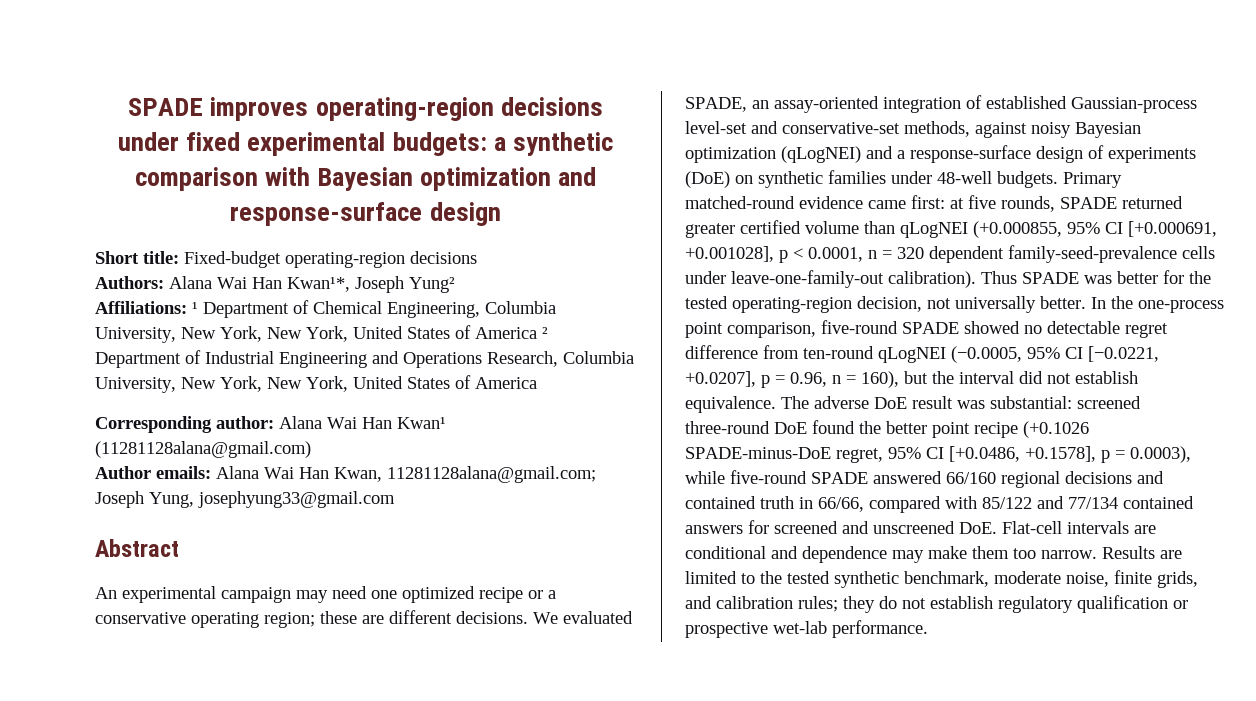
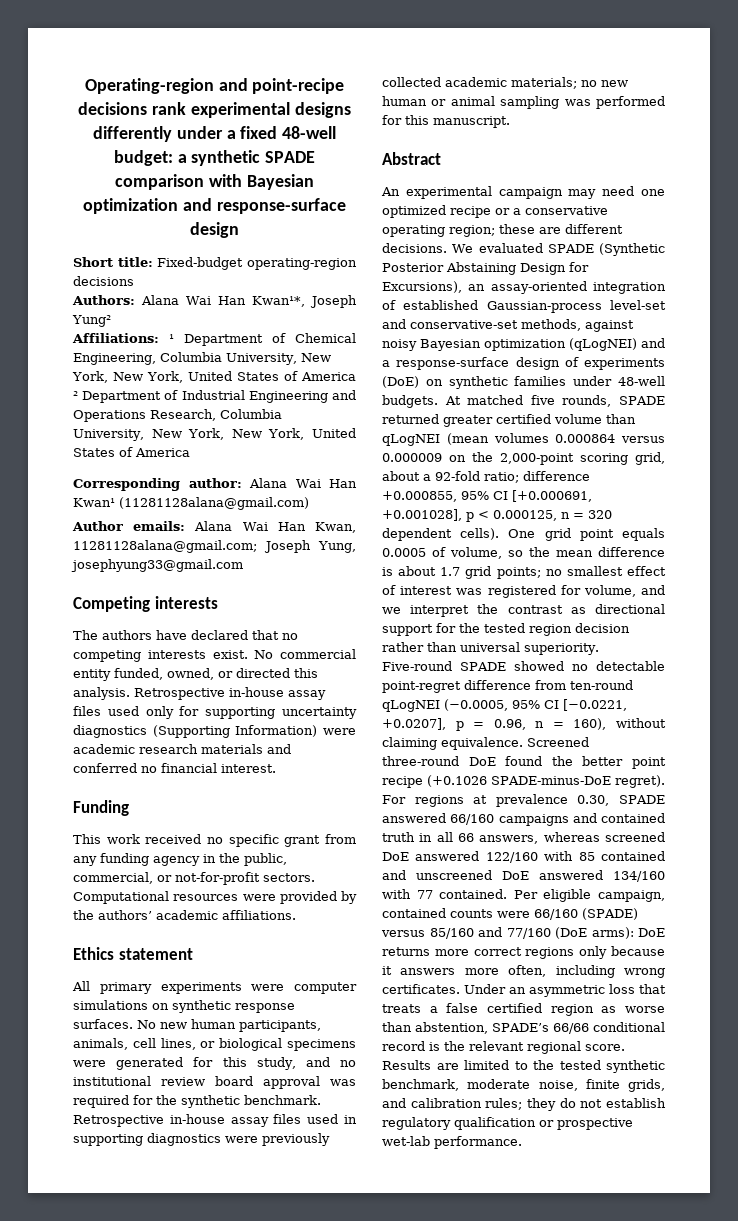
[128,97,603,121] [118,132,487,156] SPADE improves operating-region decisions under fixed experimental budgets: -> [84,78,345,94] [78,102,351,118] [93,126,336,142] [113,150,173,166] Operating-region and point-recipe decisions rank experimental designs differently under a fixed 48-well budget:
(613, 144) none -> [265,151,316,163] SPADE
(395, 499) none -> [73,596,218,612] [73,630,298,640] [73,649,356,662] [73,668,318,681] [73,687,326,700] [73,706,357,719] [73,725,356,738] [73,744,291,754] [73,763,276,773] [73,800,129,816] [73,834,356,847] [73,853,287,866] [73,872,315,885] [73,891,357,904] [73,910,296,920] [73,947,193,960] [72,981,357,994] [73,1000,295,1013] [73,1019,321,1032] [73,1038,356,1051] [73,1057,356,1070] [73,1076,356,1089] [73,1095,321,1108] [73,1114,358,1127] [73,1133,330,1146] [382,77,628,89] [382,96,665,109] [382,115,510,128] // Competing interests // The authors have declared that no competing interests exist. No commercial entity funded, owned, or directed this analysis. Retrospective in-house assay files used only for supporting uncertainty diagnostics (Supporting Information) were academic research materials and conferred no financial interest. // Funding // This work received no specific grant from any funding agency in the public, commercial, or not-for-profit sectors. Computational resources were provided by the authors’ academic affiliations. // Ethics statement // All primary experiments were computer simulations on synthetic response surfaces. No new human participants, animals, cell lines, or biological specimens were generated for this study, and no institutional review board approval was required for the synthetic benchmark. Retrospective in-house assay files used in supporting diagnostics were previously collected academic materials; no new human or animal sampling was performed for this manuscript.
[685,97,747,112] SPADE, -> [547,243,665,256] [382,262,589,275] [382,281,462,293] SPADE (Synthetic Posterior Abstaining Design for Excursions),
[1063,172,1122,188] [685,195,964,209] Primary matched-round evidence came first: at -> [444,395,524,405] At matched
[973,221,1062,238] (+0.000855, -> [446,433,665,445] [382,452,665,465] [382,471,590,483] [382,491,457,502] (mean volumes 0.000864 versus 0.000009 on the 2,000-point scoring grid, about a 92-fold ratio; difference +0.000855,
[808,247,863,262] 0.0001, -> [493,510,557,521] 0.000125,
[1008,245,1215,263] [685,270,1211,288] [685,296,1224,313] [685,320,898,338] family-seed-prevalence cells under leave-one-family-out calibration). Thus SPADE was better for the tested operating-region decision, not universally better. In the one-process point comparison, five-round -> [460,528,665,541] [382,547,665,559] [382,566,666,579] [382,585,665,598] [382,604,665,617] [382,623,630,636] [382,642,599,655] [382,661,452,671] cells). One grid point equals 0.0005 of volume, so the mean difference is about 1.7 grid points; no smallest effect of interest was registered for volume, and we interpret the contrast as directional support for the tested region decision rather than universal superiority. Five-round
[1125,323,1168,338] regret -> [382,681,461,693] point-regret
[904,371,1138,384] [685,396,1141,413] but the interval did not establish equivalence. The adverse DoE result was substantial: screened -> [616,718,666,728] [382,737,589,750] without claiming equivalence. Screened
[836,446,1191,463] [685,470,807,484] regret, 95% CI [+0.0486, +0.1578], p = 0.0003), while five-round -> [615,775,665,788] [382,794,610,807] regret). For regions at prevalence 0.30,
[1001,471,1132,488] regional decisions -> [498,814,569,826] campaigns
[818,496,1194,513] [685,520,1156,534] [685,546,1097,563] 66/66, compared with 85/122 and 77/134 contained answers for screened and unscreened DoE. Flat-cell intervals are conditional and dependence may make them too narrow. -> [436,832,665,844] [382,851,665,863] [382,870,665,882] [382,889,665,902] [382,908,638,920] [381,927,665,939] [382,946,665,959] [382,965,665,978] [382,984,666,997] [382,1003,665,1016] [382,1022,665,1034] [382,1041,625,1054] all 66 answers, whereas screened DoE answered 122/160 with 85 contained and unscreened DoE answered 134/160 with 77 contained. Per eligible campaign, contained counts were 66/160 (SPADE) versus 85/160 and 77/160 (DoE arms): DoE returns more correct regions only because it answers more often, including wrong certificates. Under an asymmetric loss that treats a false certified region as worse than abstention, SPADE’s 66/66 conditional record is the relevant regional score.

